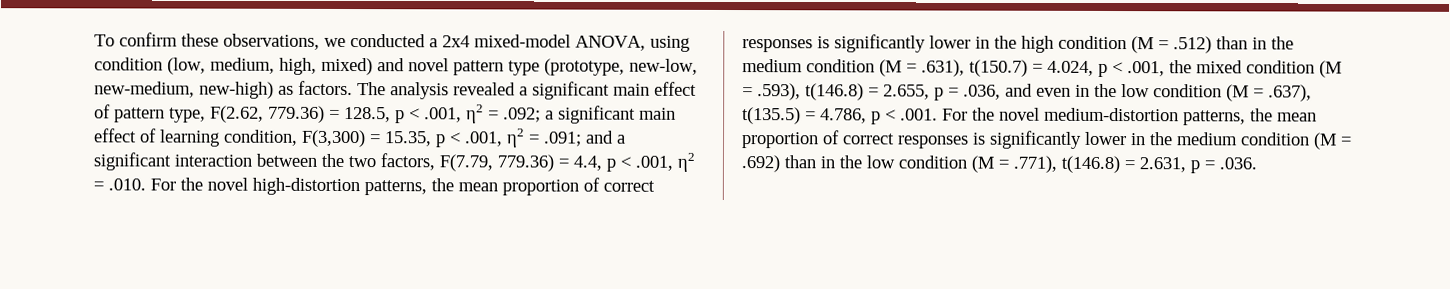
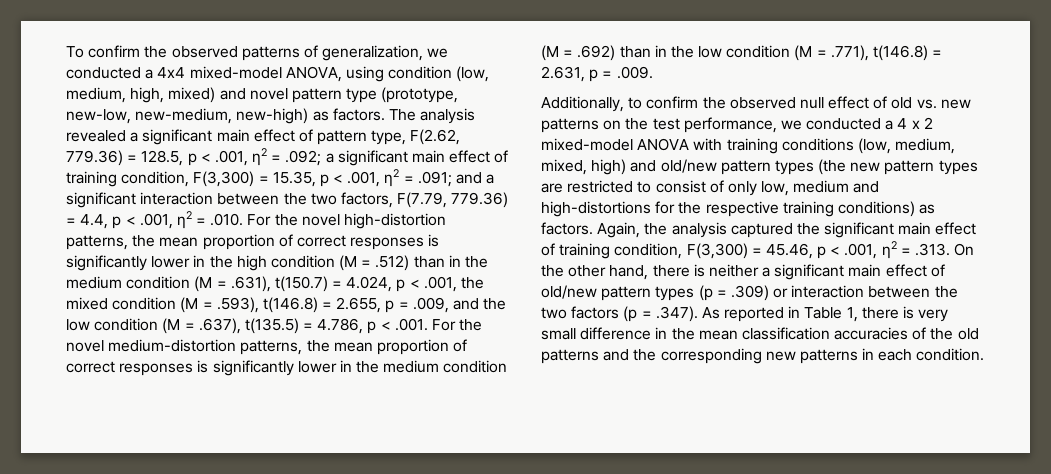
[181,33,470,50] these observations, we conducted a 2x4 -> [144,45,449,61] [66,67,186,79] the observed patterns of generalization, we conducted a 4x4
[159,129,220,147] learning -> [66,171,117,187] training
[963,83,1090,100] .036, and even in -> [412,297,480,313] .009, and
[1219,157,1257,170] .036. -> [616,66,653,79] [541,96,971,112] [541,117,933,133] [541,138,956,154] [541,159,978,175] [541,180,880,196] [541,201,936,217] [541,222,977,238] [541,241,975,259] [541,264,945,280] [541,285,958,301] [541,306,949,322] [541,327,979,340] [541,348,985,364] .009. // Additionally, to confirm the observed null effect of old vs. new patterns on the test performance, we conducted a 4 x 2 mixed-model ANOVA with training conditions (low, medium, mixed, high) and old/new pattern types (the new pattern types are restricted to consist of only low, medium and high-distortions for the respective training conditions) as factors. Again, the analysis captured the significant main effect of training condition, F(3,300) = 45.46, p < .001, η2 = .313. On the other hand, there is neither a significant main effect of old/new pattern types (p = .309) or interaction between the two factors (p = .347). As reported in Table 1, there is very small difference in the mean classification accuracies of the old patterns and the corresponding new patterns in each condition.

